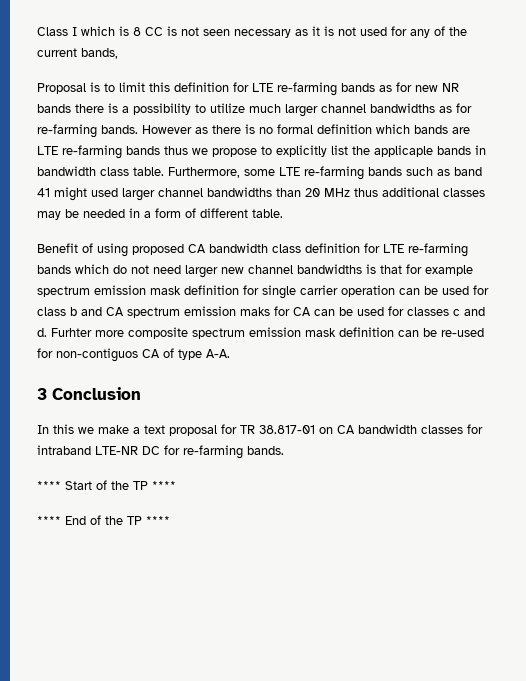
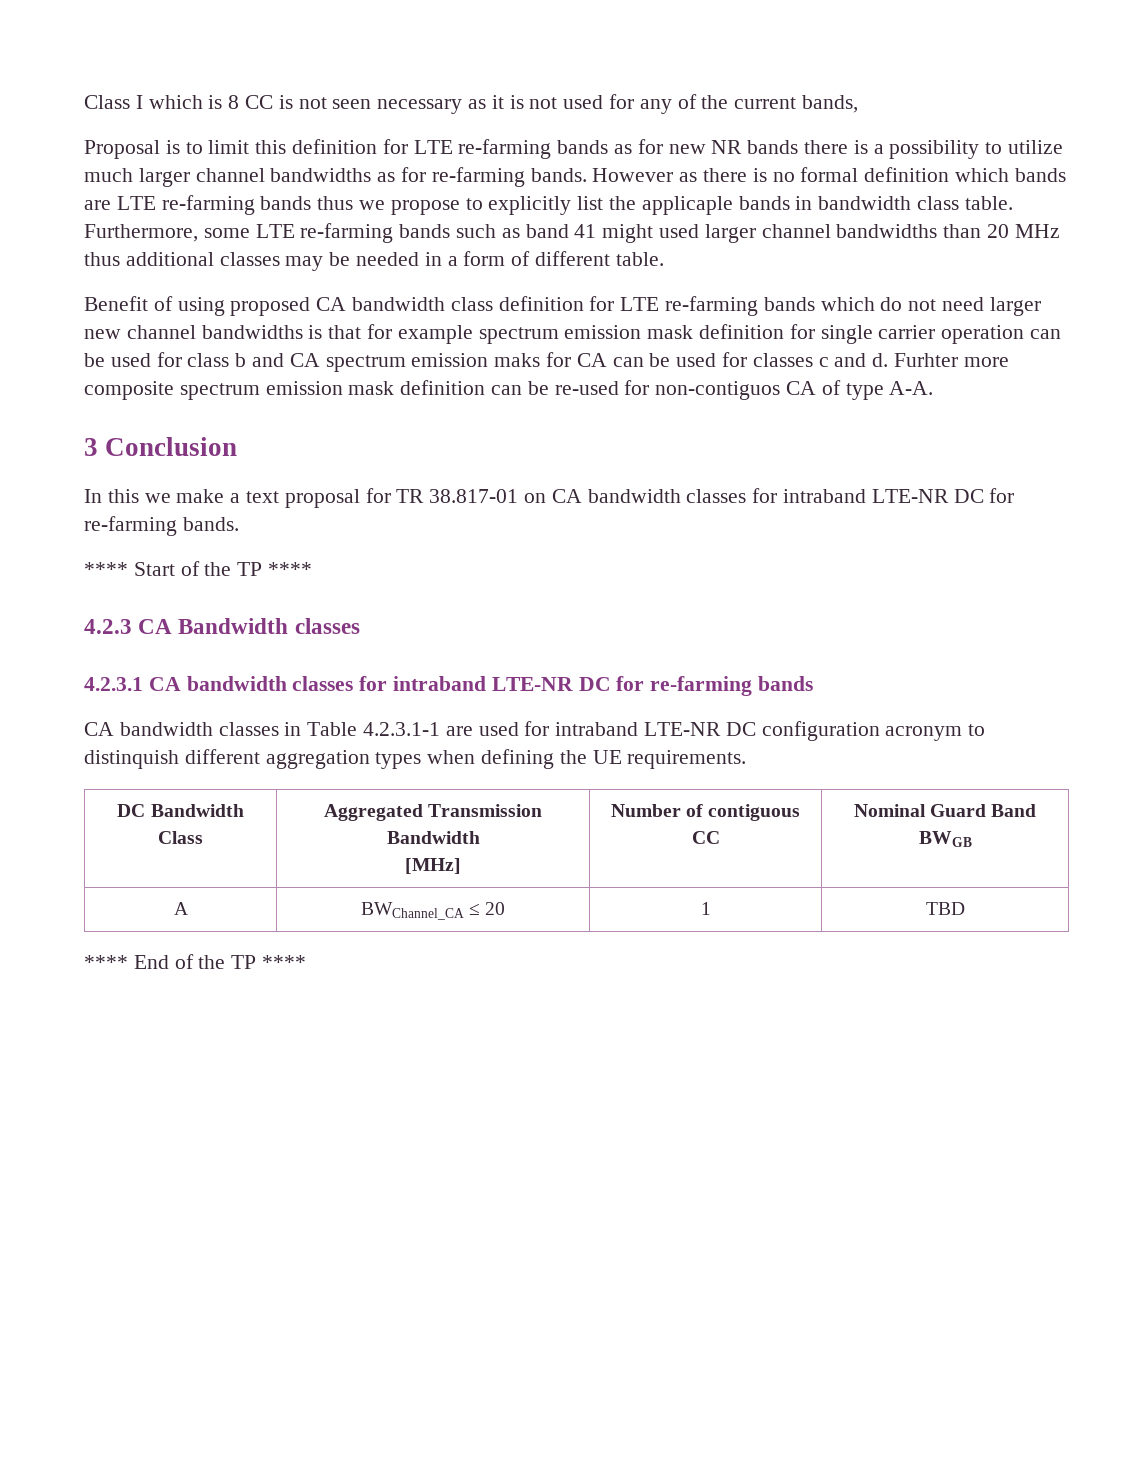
(176, 485) none -> [84,618,360,634] [84,676,814,696] [84,721,986,741] [84,749,747,769] [117,804,244,817] [158,831,203,844] [323,804,543,821] [386,831,480,844] [405,858,461,874] [610,804,801,821] [691,831,720,844] [853,804,1037,817] [918,831,972,847] [173,902,188,915] [360,902,506,920] [700,902,711,915] [925,902,965,915] // 4.2.3 CA Bandwidth classes // 4.2.3.1 CA bandwidth classes for intraband LTE-NR DC for re-farming bands // CA bandwidth classes in Table 4.2.3.1-1 are used for intraband LTE-NR DC configuration acronym to distinquish different aggregation types when defining the UE requirements. // DC Bandwidth Class | Aggregated Transmission Bandwidth // [MHz] | Number of contiguous CC | Nominal Guard Band BWGB // A | BWChannel_CA ≤ 20 | 1 | TBD

